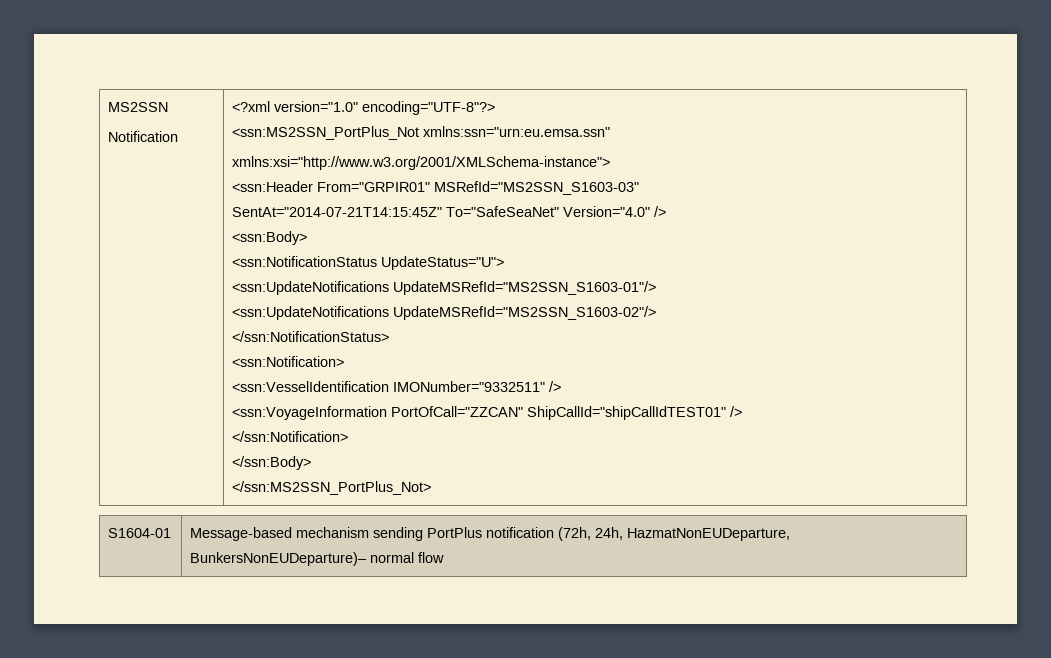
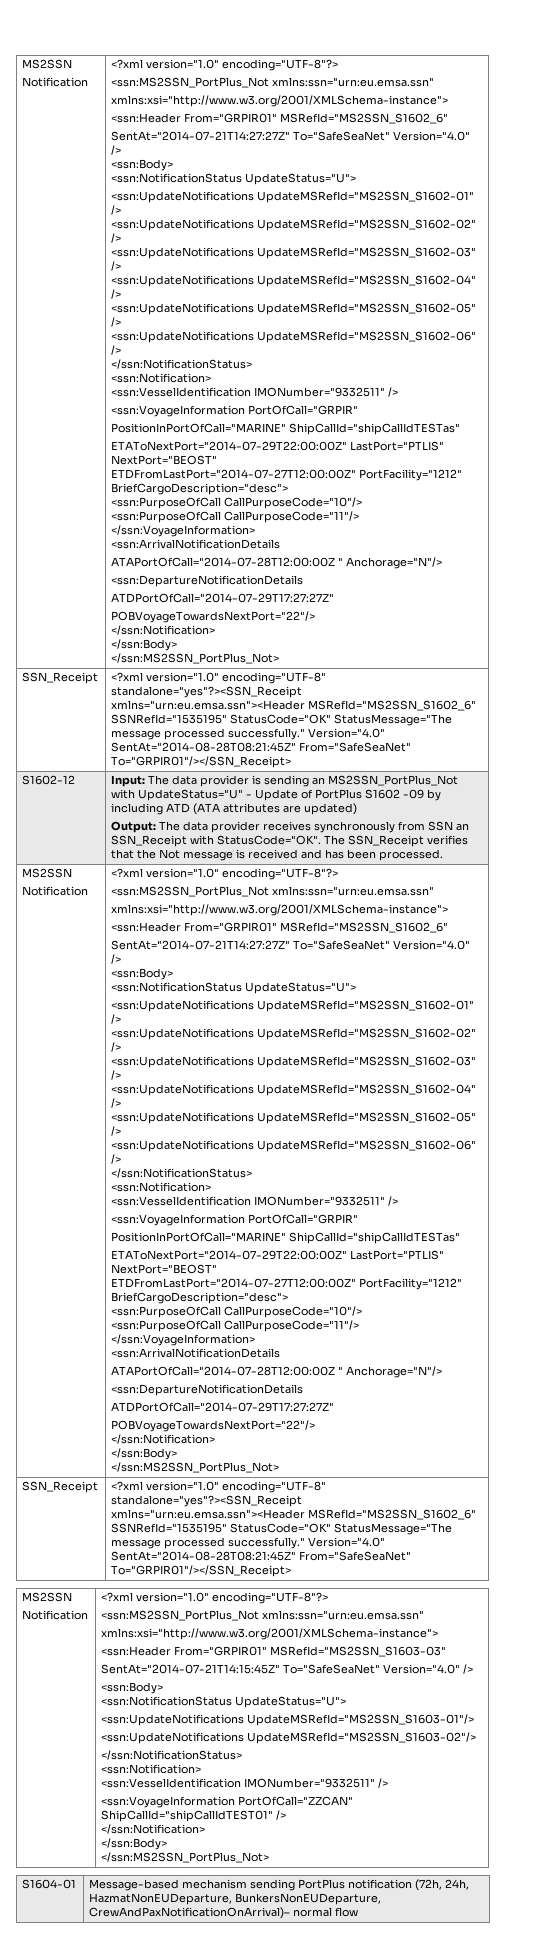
[108,102,169,112] [108,131,179,142] [232,101,496,115] [232,126,611,140] [232,156,611,170] MS2SSN // Notification | <?xml version="1.0" encoding="UTF-8"?> // <ssn:MS2SSN_PortPlus_Not xmlns:ssn="urn:eu.emsa.ssn" // xmlns:xsi="http://www.w3.org/2001/XMLSchema-instance"> -> [22,59,73,69] [22,77,89,87] [111,59,339,71] [111,77,435,88] [111,95,449,107] [111,113,449,124] [111,131,471,141] [111,145,122,155] [111,159,174,171] [111,173,357,185] [111,191,475,203] [111,205,122,215] [111,219,477,231] [111,233,122,243] [111,247,477,259] [111,261,122,271] [111,275,477,287] [111,289,122,299] [111,303,477,315] [111,317,122,327] [111,331,477,343] [111,345,122,355] [111,359,253,369] [111,373,212,383] [111,387,399,397] [111,405,359,417] [111,423,461,435] [111,441,445,451] [111,455,218,465] [111,469,463,481] [111,483,289,495] [111,497,363,509] [111,511,360,523] [111,525,256,537] [111,539,281,549] [111,557,443,569] [111,575,304,587] [111,593,335,603] [111,611,316,623] [111,625,216,635] [111,639,178,651] [111,653,280,664] [22,672,99,684] [111,672,327,684] [111,686,303,698] [111,700,477,711] [111,714,453,726] [111,728,386,740] [111,742,412,752] [111,756,292,768] [22,775,76,785] [111,775,459,787] [111,789,442,801] [111,803,358,815] [111,821,470,833] [111,835,469,847] [111,849,444,861] [22,868,73,878] [22,886,89,896] [111,868,339,880] [111,886,435,897] [111,904,449,916] [111,922,449,933] [111,940,471,950] [111,954,122,964] [111,968,174,980] [111,982,357,994] [111,1000,475,1012] [111,1014,122,1024] [111,1028,477,1040] [111,1042,122,1052] [111,1056,477,1068] [111,1070,122,1080] [111,1084,477,1096] [111,1098,122,1108] [111,1112,477,1124] [111,1126,122,1136] [111,1140,477,1152] [111,1154,122,1164] [111,1168,253,1178] [111,1182,212,1192] [111,1196,399,1206] [111,1214,359,1226] [111,1232,461,1244] [111,1250,445,1260] [111,1264,218,1274] [111,1278,463,1290] [111,1292,289,1304] [111,1306,363,1318] [111,1320,360,1332] [111,1334,256,1346] [111,1348,281,1358] [111,1366,443,1378] [111,1384,304,1396] [111,1402,335,1412] [111,1420,316,1432] [111,1434,216,1444] [111,1448,178,1460] [111,1462,280,1473] [22,1481,99,1493] [111,1481,327,1493] [111,1495,303,1507] [111,1509,477,1520] [111,1523,453,1535] [111,1537,386,1549] [111,1551,412,1561] [111,1565,292,1577] [22,1592,73,1602] [22,1610,89,1620] [101,1592,329,1604] [101,1610,425,1621] [101,1628,439,1640] MS2SSN // Notification | <?xml version="1.0" encoding="UTF-8"?> // <ssn:MS2SSN_PortPlus_Not xmlns:ssn="urn:eu.emsa.ssn" // xmlns:xsi="http://www.w3.org/2001/XMLSchema-instance"> // <ssn:Header From="GRPIR01" MSRefId="MS2SSN_S1602_6" // SentAt="2014-07-21T14:27:27Z" To="SafeSeaNet" Version="4.0" /> // <ssn:Body> // <ssn:NotificationStatus UpdateStatus="U"> // <ssn:UpdateNotifications UpdateMSRefId="MS2SSN_S1602-01" /> // <ssn:UpdateNotifications UpdateMSRefId="MS2SSN_S1602-02" /> // <ssn:UpdateNotifications UpdateMSRefId="MS2SSN_S1602-03" /> // <ssn:UpdateNotifications UpdateMSRefId="MS2SSN_S1602-04" /> // <ssn:UpdateNotifications UpdateMSRefId="MS2SSN_S1602-05" /> // <ssn:UpdateNotifications UpdateMSRefId="MS2SSN_S1602-06" /> // </ssn:NotificationStatus> // <ssn:Notification> // <ssn:VesselIdentification IMONumber="9332511" /> // <ssn:VoyageInformation PortOfCall="GRPIR" // PositionInPortOfCall="MARINE" ShipCallId="shipCallIdTESTas" // ETAToNextPort="2014-07-29T22:00:00Z" LastPort="PTLIS" NextPort="BEOST" // ETDFromLastPort="2014-07-27T12:00:00Z" PortFacility="1212" BriefCargoDescription="desc"> // <ssn:PurposeOfCall CallPurposeCode="10"/> // <ssn:PurposeOfCall CallPurposeCode="11"/> </ssn:VoyageInformation> // <ssn:ArrivalNotificationDetails // ATAPortOfCall="2014-07-28T12:00:00Z " Anchorage="N"/> // <ssn:DepartureNotificationDetails // ATDPortOfCall="2014-07-29T17:27:27Z" // POBVoyageTowardsNextPort="22"/> // </ssn:Notification> // </ssn:Body> // </ssn:MS2SSN_PortPlus_Not> // SSN_Receipt | <?xml version="1.0" encoding="UTF-8" standalone="yes"?><SSN_Receipt xmlns="urn:eu.emsa.ssn"><Header MSRefId="MS2SSN_S1602_6" SSNRefId="1535195" StatusCode="OK" StatusMessage="The message processed successfully." Version="4.0" SentAt="2014-08-28T08:21:45Z" From="SafeSeaNet" To="GRPIR01"/></SSN_Receipt> // S1602-12 | Input: The data provider is sending an MS2SSN_PortPlus_Not with UpdateStatus="U" - Update of PortPlus S1602 -09 by including ATD (ATA attributes are updated) // Output: The data provider receives synchronously from SSN an SSN_Receipt with StatusCode="OK". The SSN_Receipt verifies that the Not message is received and has been processed. // MS2SSN // Notification | <?xml version="1.0" encoding="UTF-8"?> // <ssn:MS2SSN_PortPlus_Not xmlns:ssn="urn:eu.emsa.ssn" // xmlns:xsi="http://www.w3.org/2001/XMLSchema-instance"> // <ssn:Header From="GRPIR01" MSRefId="MS2SSN_S1602_6" // SentAt="2014-07-21T14:27:27Z" To="SafeSeaNet" Version="4.0" /> // <ssn:Body> // <ssn:NotificationStatus UpdateStatus="U"> // <ssn:UpdateNotifications UpdateMSRefId="MS2SSN_S1602-01" /> // <ssn:UpdateNotifications UpdateMSRefId="MS2SSN_S1602-02" /> // <ssn:UpdateNotifications UpdateMSRefId="MS2SSN_S1602-03" /> // <ssn:UpdateNotifications UpdateMSRefId="MS2SSN_S1602-04" /> // <ssn:UpdateNotifications UpdateMSRefId="MS2SSN_S1602-05" /> // <ssn:UpdateNotifications UpdateMSRefId="MS2SSN_S1602-06" /> // </ssn:NotificationStatus> // <ssn:Notification> // <ssn:VesselIdentification IMONumber="9332511" /> // <ssn:VoyageInformation PortOfCall="GRPIR" // PositionInPortOfCall="MARINE" ShipCallId="shipCallIdTESTas" // ETAToNextPort="2014-07-29T22:00:00Z" LastPort="PTLIS" NextPort="BEOST" // ETDFromLastPort="2014-07-27T12:00:00Z" PortFacility="1212" BriefCargoDescription="desc"> // <ssn:PurposeOfCall CallPurposeCode="10"/> // <ssn:PurposeOfCall CallPurposeCode="11"/> </ssn:VoyageInformation> // <ssn:ArrivalNotificationDetails // ATAPortOfCall="2014-07-28T12:00:00Z " Anchorage="N"/> // <ssn:DepartureNotificationDetails // ATDPortOfCall="2014-07-29T17:27:27Z" // POBVoyageTowardsNextPort="22"/> // </ssn:Notification> // </ssn:Body> // </ssn:MS2SSN_PortPlus_Not> // SSN_Receipt | <?xml version="1.0" encoding="UTF-8" standalone="yes"?><SSN_Receipt xmlns="urn:eu.emsa.ssn"><Header MSRefId="MS2SSN_S1602_6" SSNRefId="1535195" StatusCode="OK" StatusMessage="The message processed successfully." Version="4.0" SentAt="2014-08-28T08:21:45Z" From="SafeSeaNet" To="GRPIR01"/></SSN_Receipt> // MS2SSN // Notification | <?xml version="1.0" encoding="UTF-8"?> // <ssn:MS2SSN_PortPlus_Not xmlns:ssn="urn:eu.emsa.ssn" // xmlns:xsi="http://www.w3.org/2001/XMLSchema-instance">
[190,552,368,566] BunkersNonEUDeparture)– -> [235,1893,382,1905] [89,1907,291,1919] BunkersNonEUDeparture, CrewAndPaxNotificationOnArrival)–

